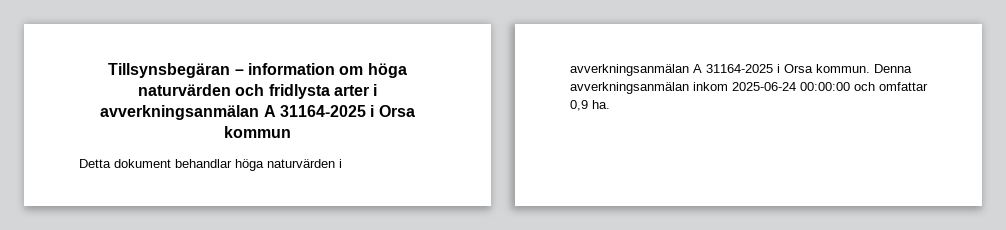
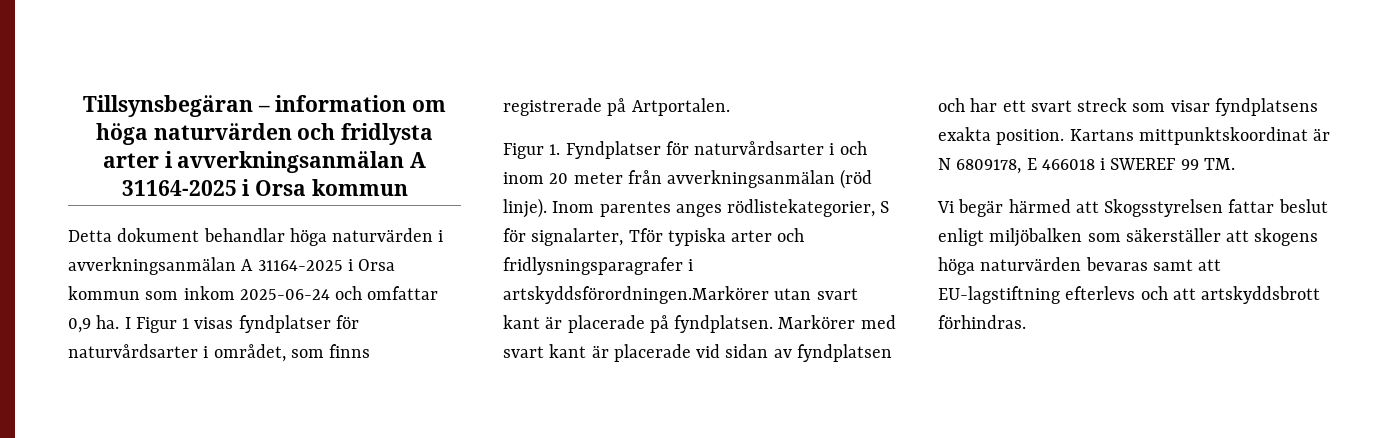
[816,64,912,73] [570,82,689,94] kommun. Denna avverkningsanmälan -> [68,286,179,300] kommun som
[800,82,850,91] 00:00:00 -> (330, 294) none
(610, 104) none -> [124,315,359,333] [68,344,371,362] [503,98,730,116] [503,141,867,159] [503,169,873,189] [503,198,890,218] [503,228,805,246] [503,257,694,275] [503,286,858,304] [503,315,896,333] [503,344,892,362] [938,98,1318,116] [938,127,1331,145] [938,158,1235,174] [937,199,1328,217] [938,228,1319,247] [938,257,1222,275] [938,286,1321,304] [938,315,1026,329] I Figur 1 visas fyndplatser för naturvårdsarter i området, som finns registrerade på Artportalen. // Figur 1. Fyndplatser för naturvårdsarter i och inom 20 meter från avverkningsanmälan (röd linje). Inom parentes anges rödlistekategorier, S för signalarter, Tför typiska arter och fridlysningsparagrafer i artskyddsförordningen.Markörer utan svart kant är placerade på fyndplatsen. Markörer med svart kant är placerade vid sidan av fyndplatsen och har ett svart streck som visar fyndplatsens exakta position. Kartans mittpunktskoordinat är N 6809178, E 466018 i SWEREF 99 TM. // Vi begär härmed att Skogsstyrelsen fattar beslut enligt miljöbalken som säkerställer att skogens höga naturvärden bevaras samt att EU-lagstiftning efterlevs och att artskyddsbrott förhindras.

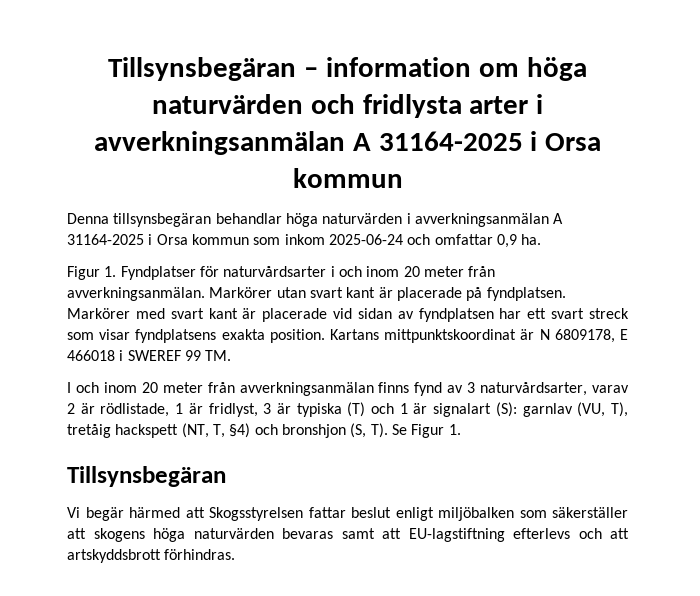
[68,228,200,242] Detta dokument -> [67,213,212,227] Denna tillsynsbegäran
[124,315,359,333] [68,344,371,362] [503,98,730,116] I Figur 1 visas fyndplatser för naturvårdsarter i området, som finns registrerade på Artportalen. -> (542, 239) none
[667,169,873,189] [503,198,890,218] [503,228,805,246] [503,257,694,275] [503,286,769,304] avverkningsanmälan (röd linje). Inom parentes anges rödlistekategorier, S för signalarter, Tför typiska arter och fridlysningsparagrafer i artskyddsförordningen.Markörer -> [67,287,273,301] avverkningsanmälan. Markörer
[938,98,965,112] och -> (494, 315) none
(1235, 164) none -> [67,382,630,396] [67,402,628,417] [67,423,461,438] [67,466,226,487] // I och inom 20 meter från avverkningsanmälan finns fynd av 3 naturvårdsarter, varav 2 är rödlistade, 1 är fridlyst, 3 är typiska (T) och 1 är signalart (S): garnlav (VU, T), tretåig hackspett (NT, T, §4) och bronshjon (S, T). Se Figur 1. // Tillsynsbegäran

